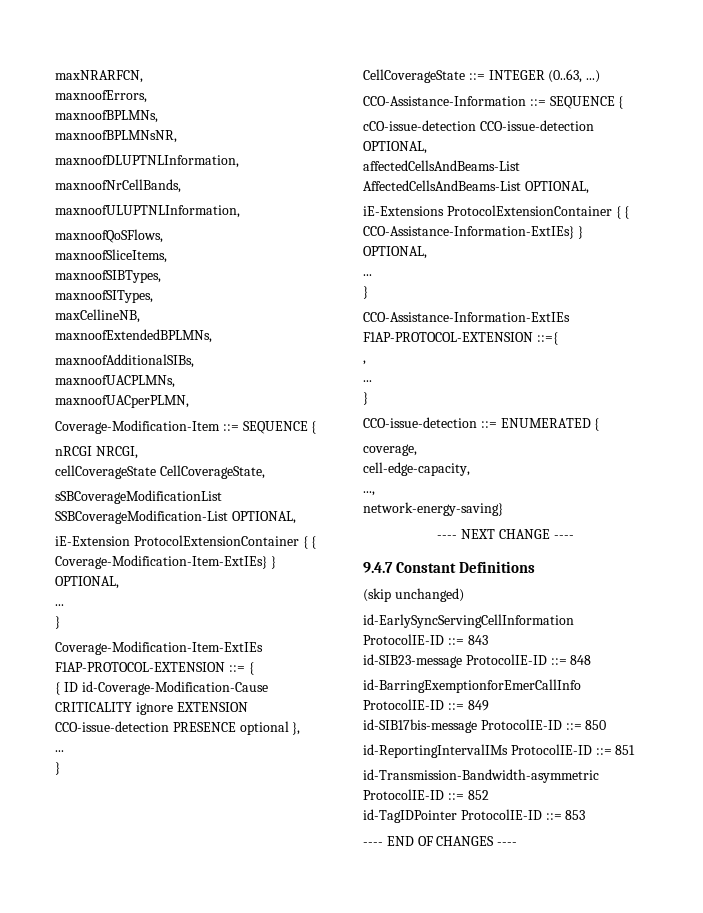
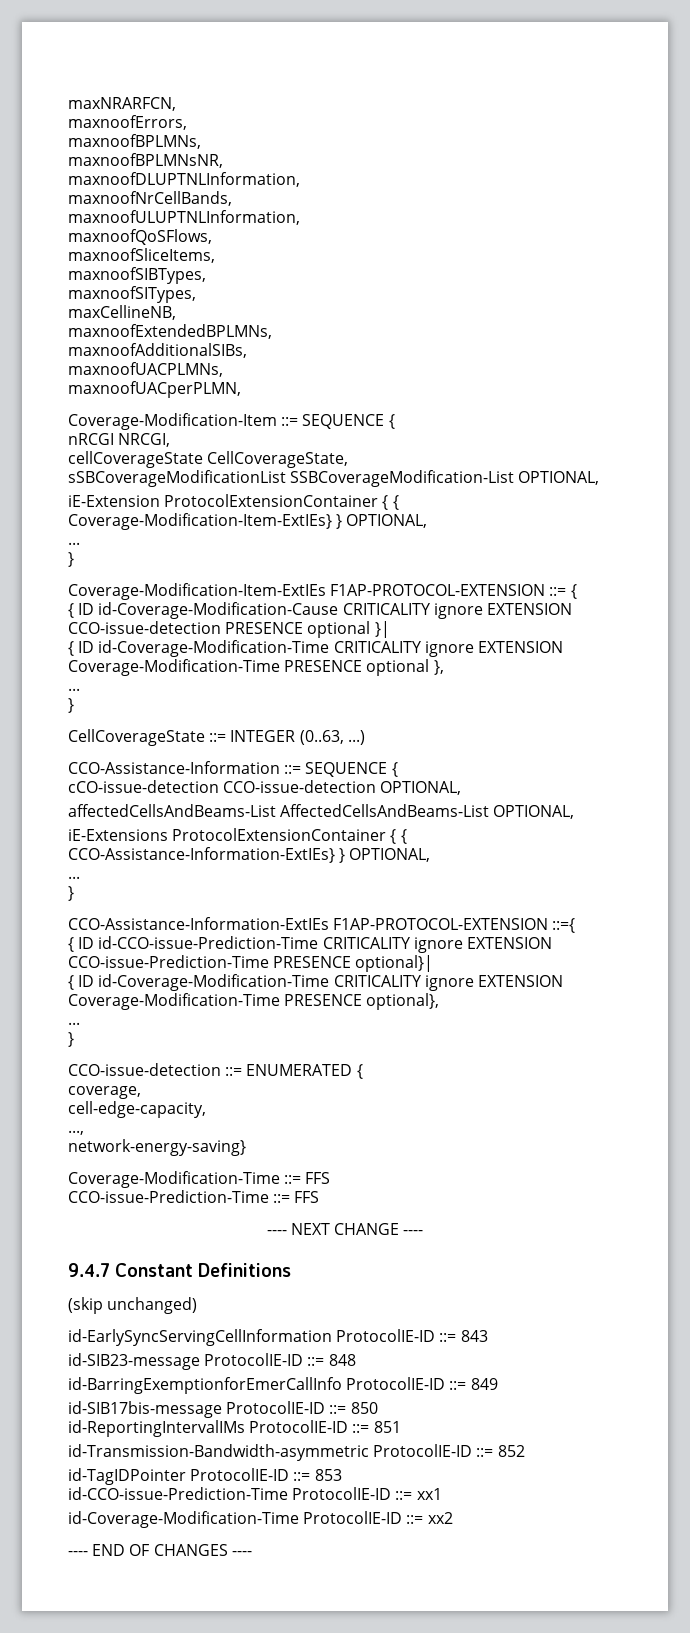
(289, 728) none -> [374,621,390,638] [68,640,563,657] [68,659,430,676] }| // { ID id-Coverage-Modification-Time CRITICALITY ignore EXTENSION Coverage-Modification-Time PRESENCE optional
[363,360,366,365] , -> [68,936,552,953] [68,955,434,972] [68,974,563,991] [68,993,440,1010] { ID id-CCO-issue-Prediction-Time CRITICALITY ignore EXTENSION CCO-issue-Prediction-Time PRESENCE optional}| // { ID id-Coverage-Modification-Time CRITICALITY ignore EXTENSION Coverage-Modification-Time PRESENCE optional},
(503, 509) none -> [68,1171,331,1188] [68,1190,320,1203] // Coverage-Modification-Time ::= FFS // CCO-issue-Prediction-Time ::= FFS
(586, 815) none -> [68,1487,442,1500] [68,1511,453,1528] // id-CCO-issue-Prediction-Time ProtocolIE-ID ::= xx1 // id-Coverage-Modification-Time ProtocolIE-ID ::= xx2

